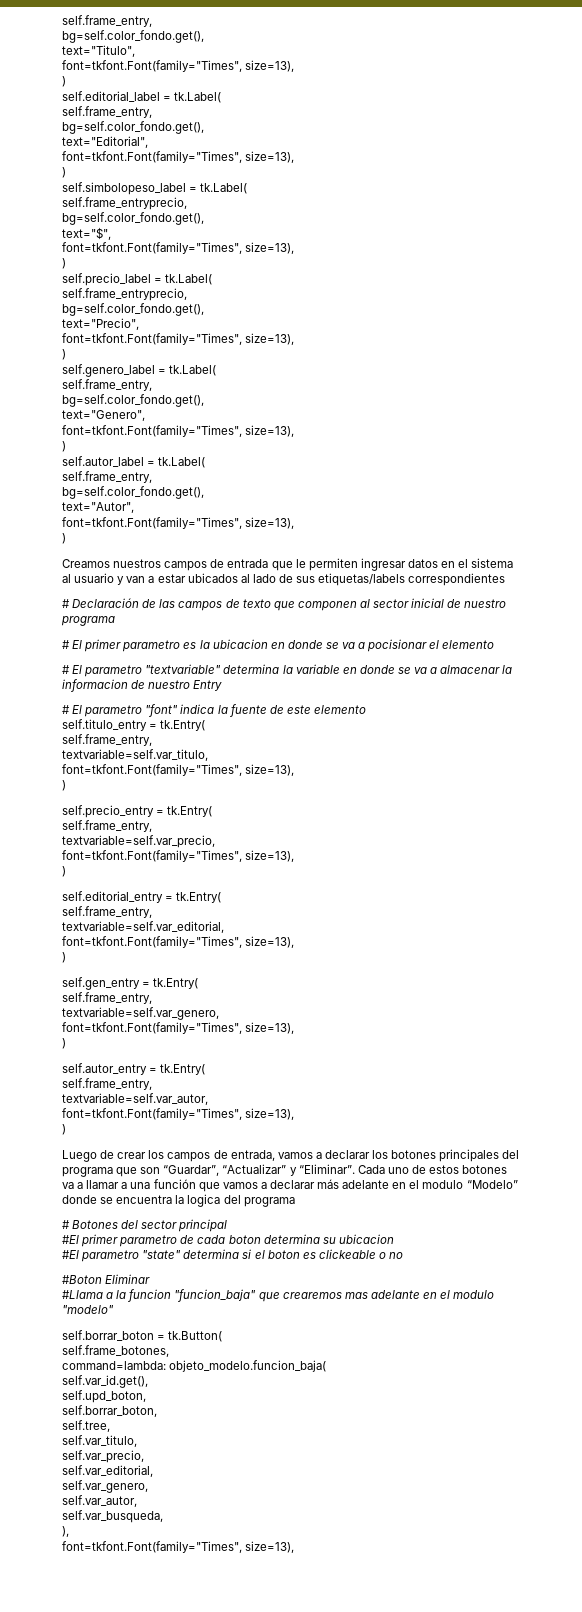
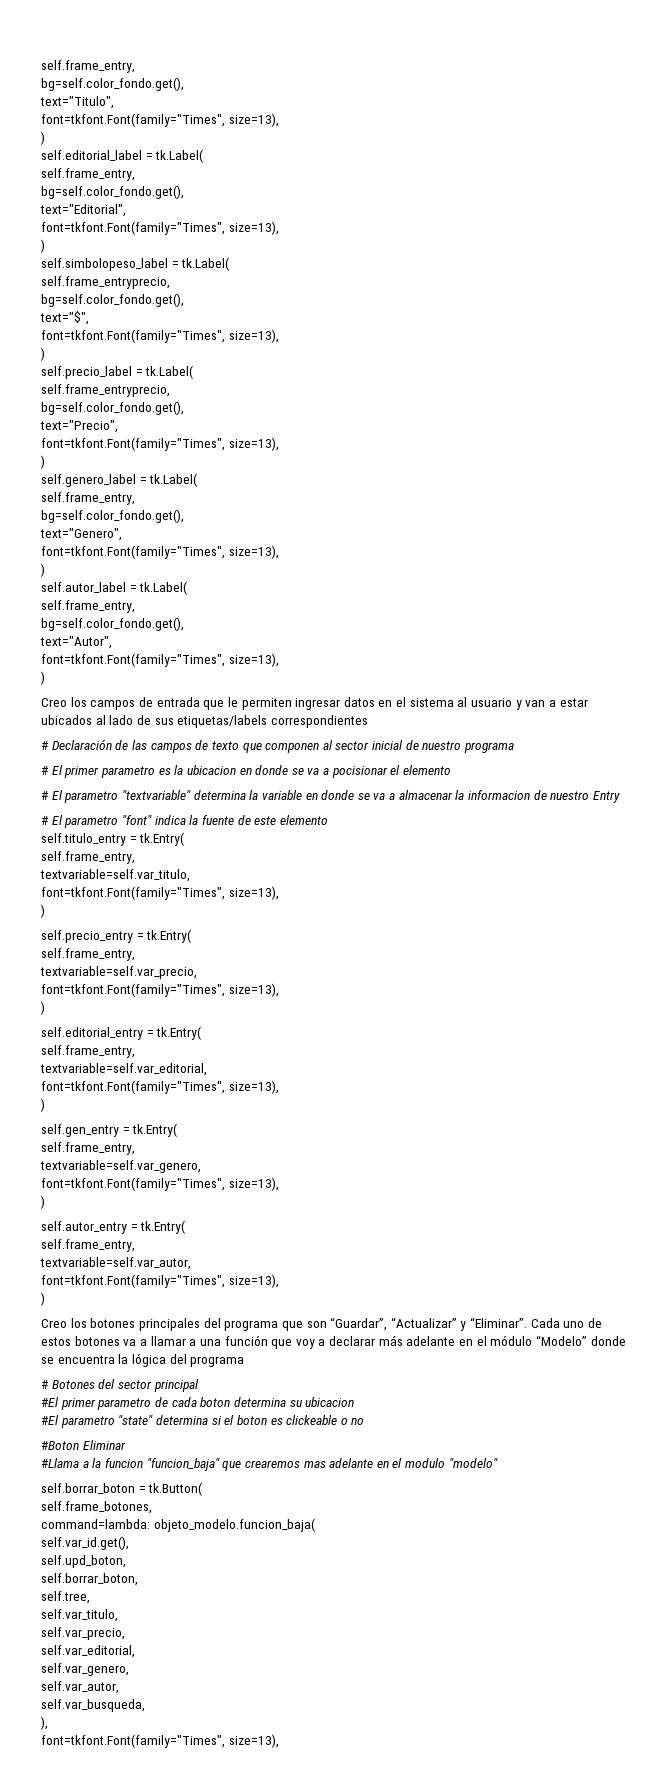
[62,559,162,568] Creamos nuestros -> [41,697,87,707] Creo los
[62,1150,370,1162] Luego de crear los campos de entrada, vamos a declarar -> [41,1319,67,1328] Creo
[222,1182,258,1189] vamos -> [295,1339,315,1349] voy
[422,1180,464,1189] modulo -> [490,1335,533,1346] módulo
[187,1194,221,1207] logica -> [131,1353,166,1367] lógica

